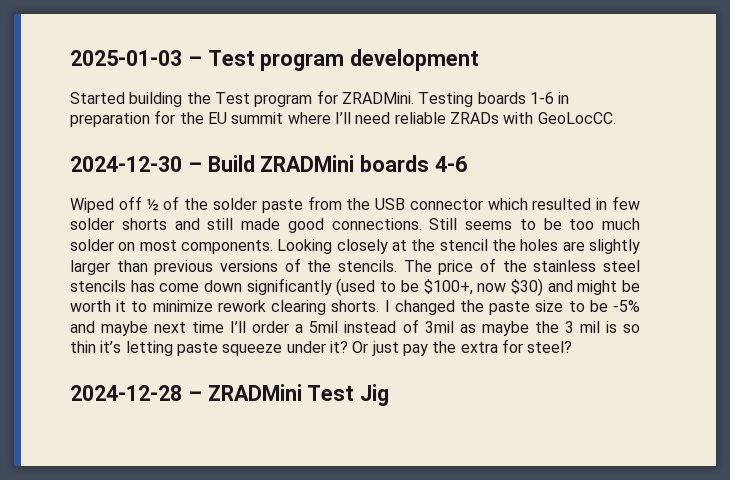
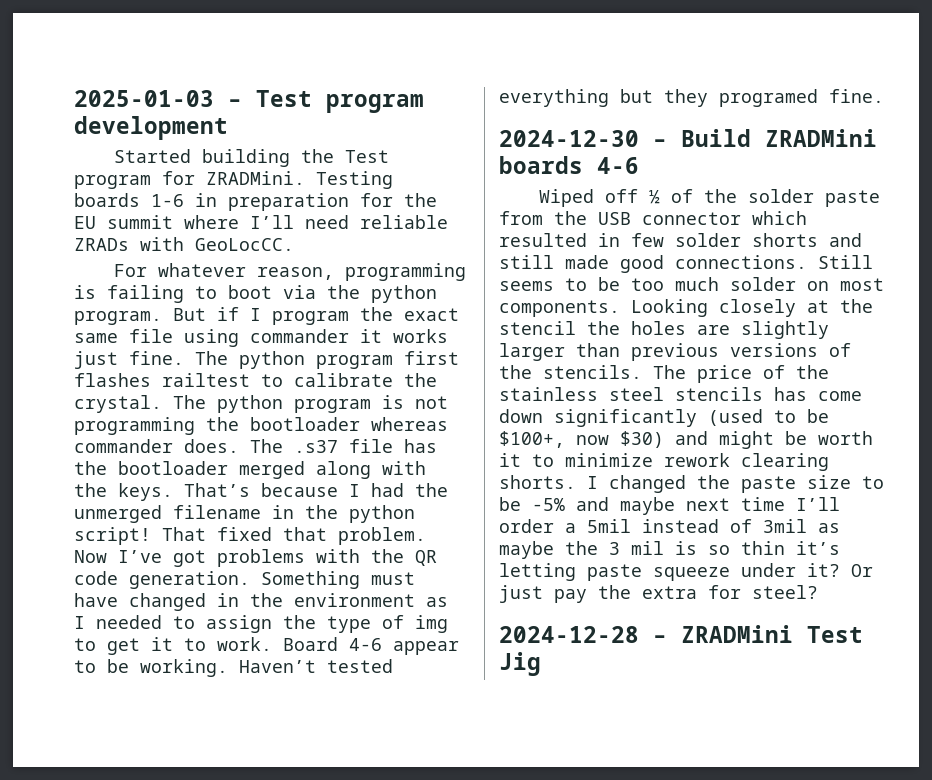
(616, 118) none -> [114,263,467,281] [74,285,437,303] [74,307,459,325] [74,329,448,347] [74,351,459,369] [74,373,437,387] [74,395,448,413] [74,417,448,435] [74,439,437,453] [74,461,426,479] [74,483,448,501] [74,505,415,523] [74,527,426,545] [74,549,437,567] [74,571,415,589] [74,593,448,611] [74,615,448,633] [74,637,459,655] [74,659,393,677] [499,89,884,107] // For whatever reason, programming is failing to boot via the python program. But if I program the exact same file using commander it works just fine. The python program first flashes railtest to calibrate the crystal. The python program is not programming the bootloader whereas commander does. The .s37 file has the bootloader merged along with the keys. That’s because I had the unmerged filename in the python script! That fixed that problem. Now I’ve got problems with the QR code generation. Something must have changed in the environment as I needed to assign the type of img to get it to work. Board 4-6 appear to be working. Haven’t tested everything but they programed fine.

